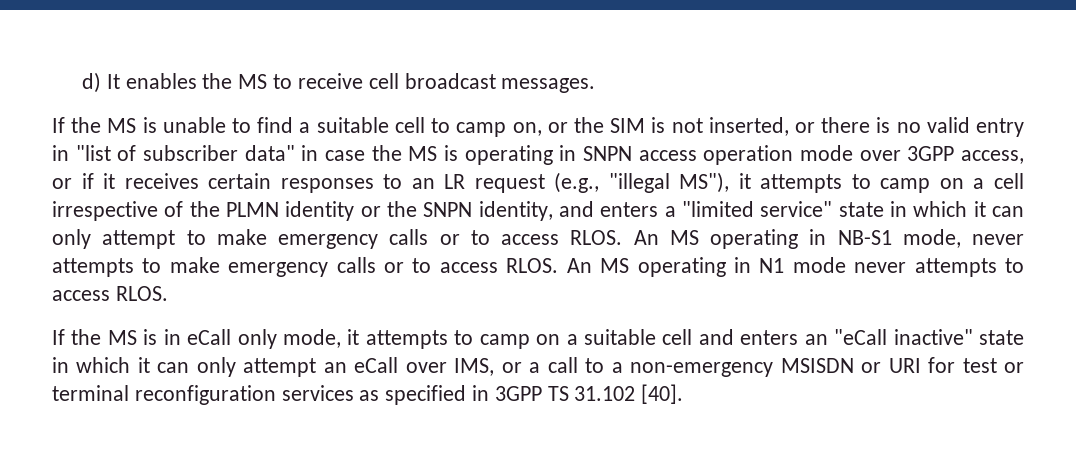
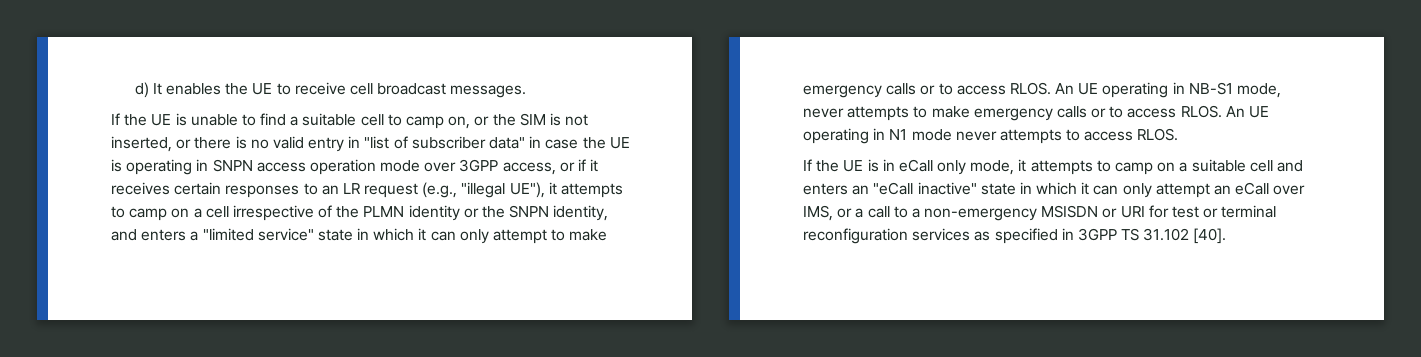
[238,74,268,89] MS -> [252,83,273,95] UE
[107,118,137,133] MS -> [151,114,172,126] UE
[408,146,438,161] MS -> [609,137,630,149] UE
[679,172,730,193] MS"), -> [509,182,545,198] UE"),
[669,230,699,245] MS -> [1078,83,1099,95] UE
[600,258,630,273] MS -> [1249,106,1270,118] UE
[107,330,137,345] MS -> [843,160,864,172] UE

